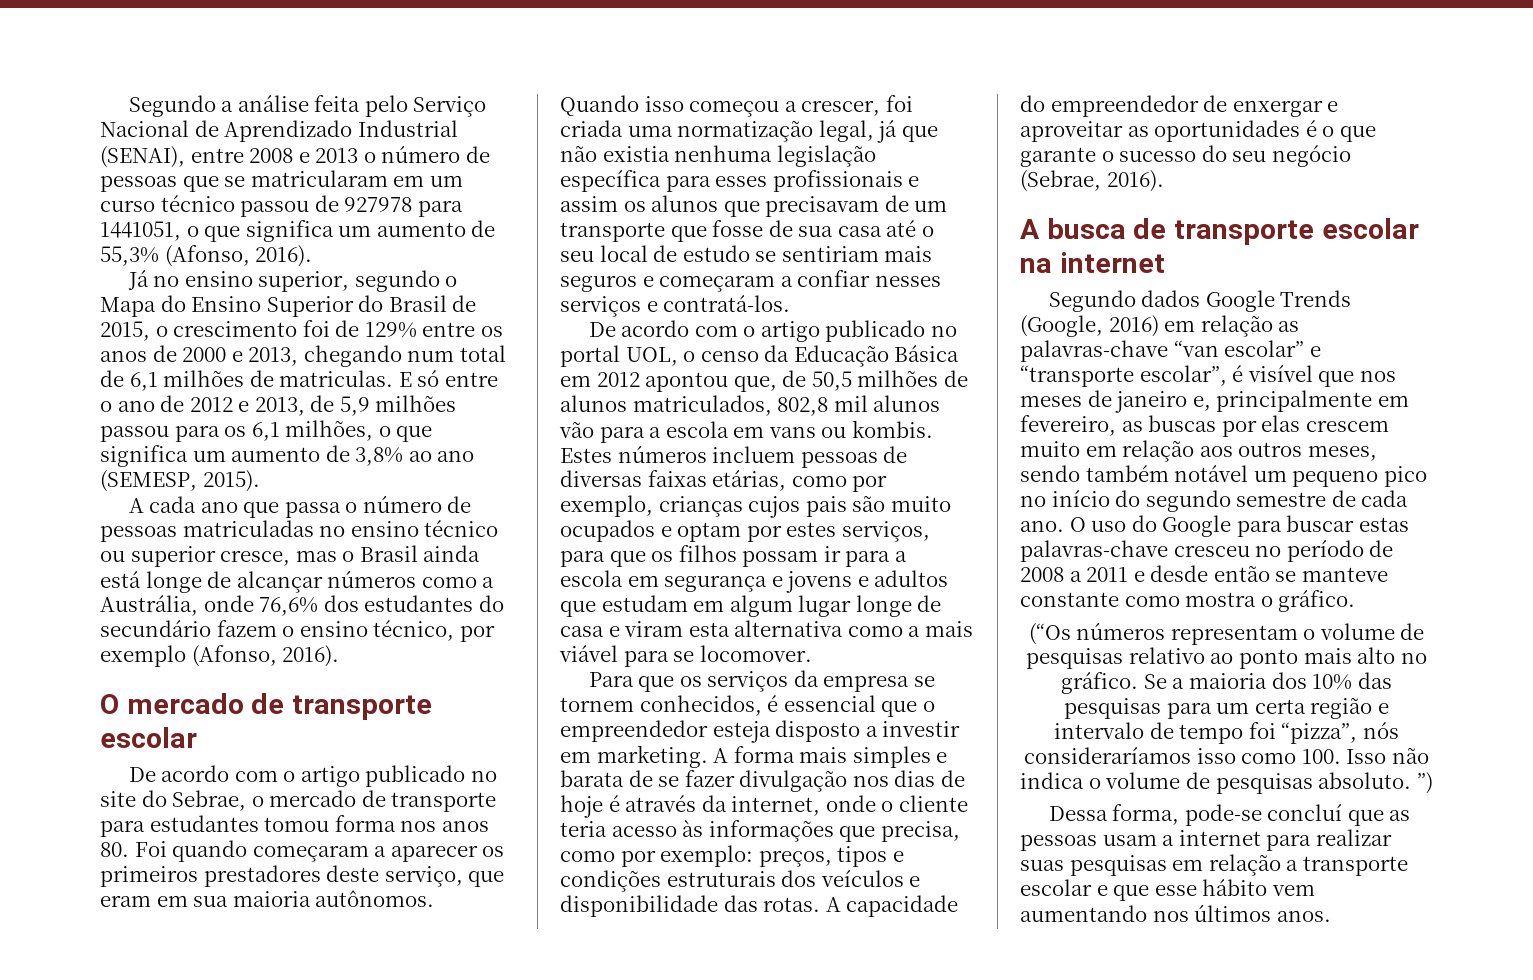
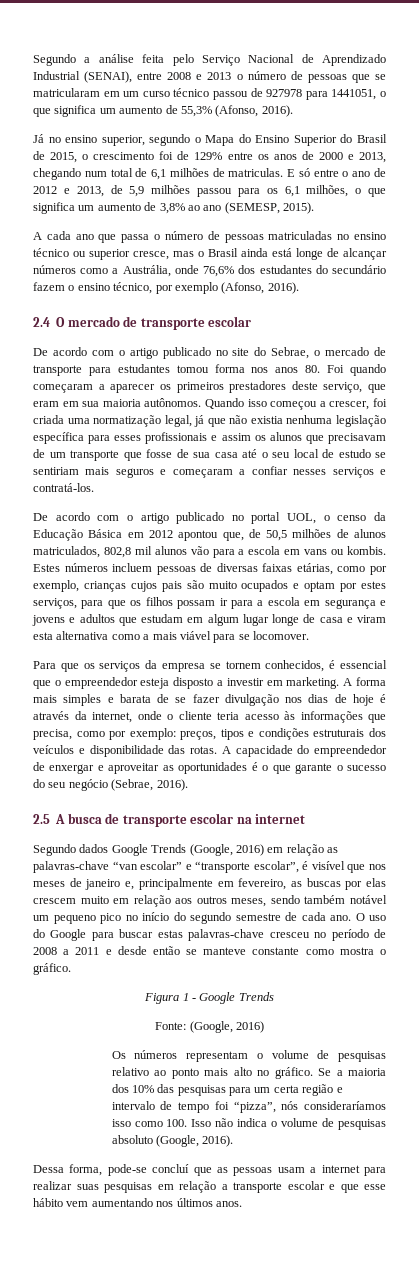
(340, 656) none -> [33,317,50,327] 2.4
(1164, 181) none -> [33,814,50,824] 2.5
[1028,623,1071,645] (“Os -> [144,992,274,1004] [155,1021,264,1033] [111,1051,126,1059] Figura 1 - Google Trends // Fonte: (Google, 2016) // Os
[1318,772,1433,794] absoluto. ”) -> [111,1135,234,1147] absoluto (Google, 2016).

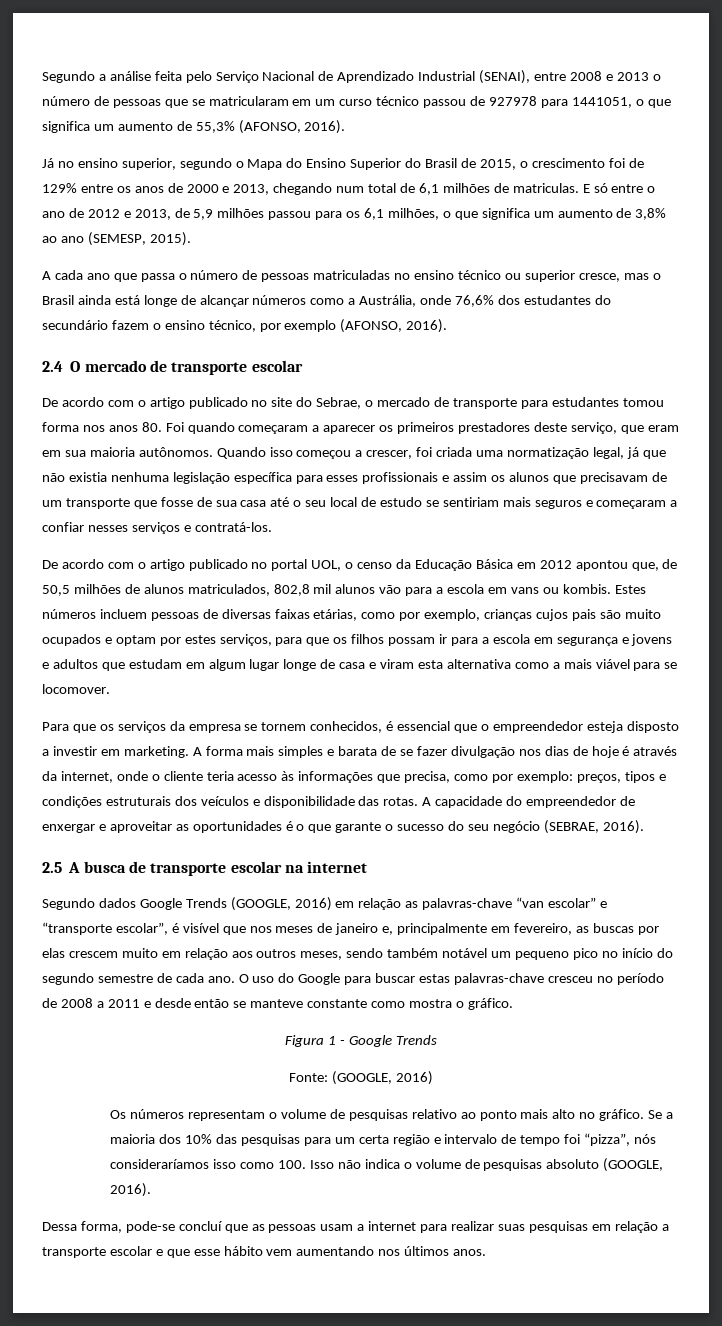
[215,105,259,117] (Afonso, -> [238,120,301,134] (AFONSO,
[221,282,265,294] (Afonso, -> [340,319,403,333] (AFONSO,
[111,779,154,791] (Sebrae, -> [543,820,599,834] (SEBRAE,
[189,844,233,856] (Google, -> [230,897,291,911] (GOOGLE,
[189,1021,233,1033] (Google, -> [332,1071,393,1085] (GOOGLE,
[155,1135,199,1147] (Google, -> [603,1158,664,1172] (GOOGLE,

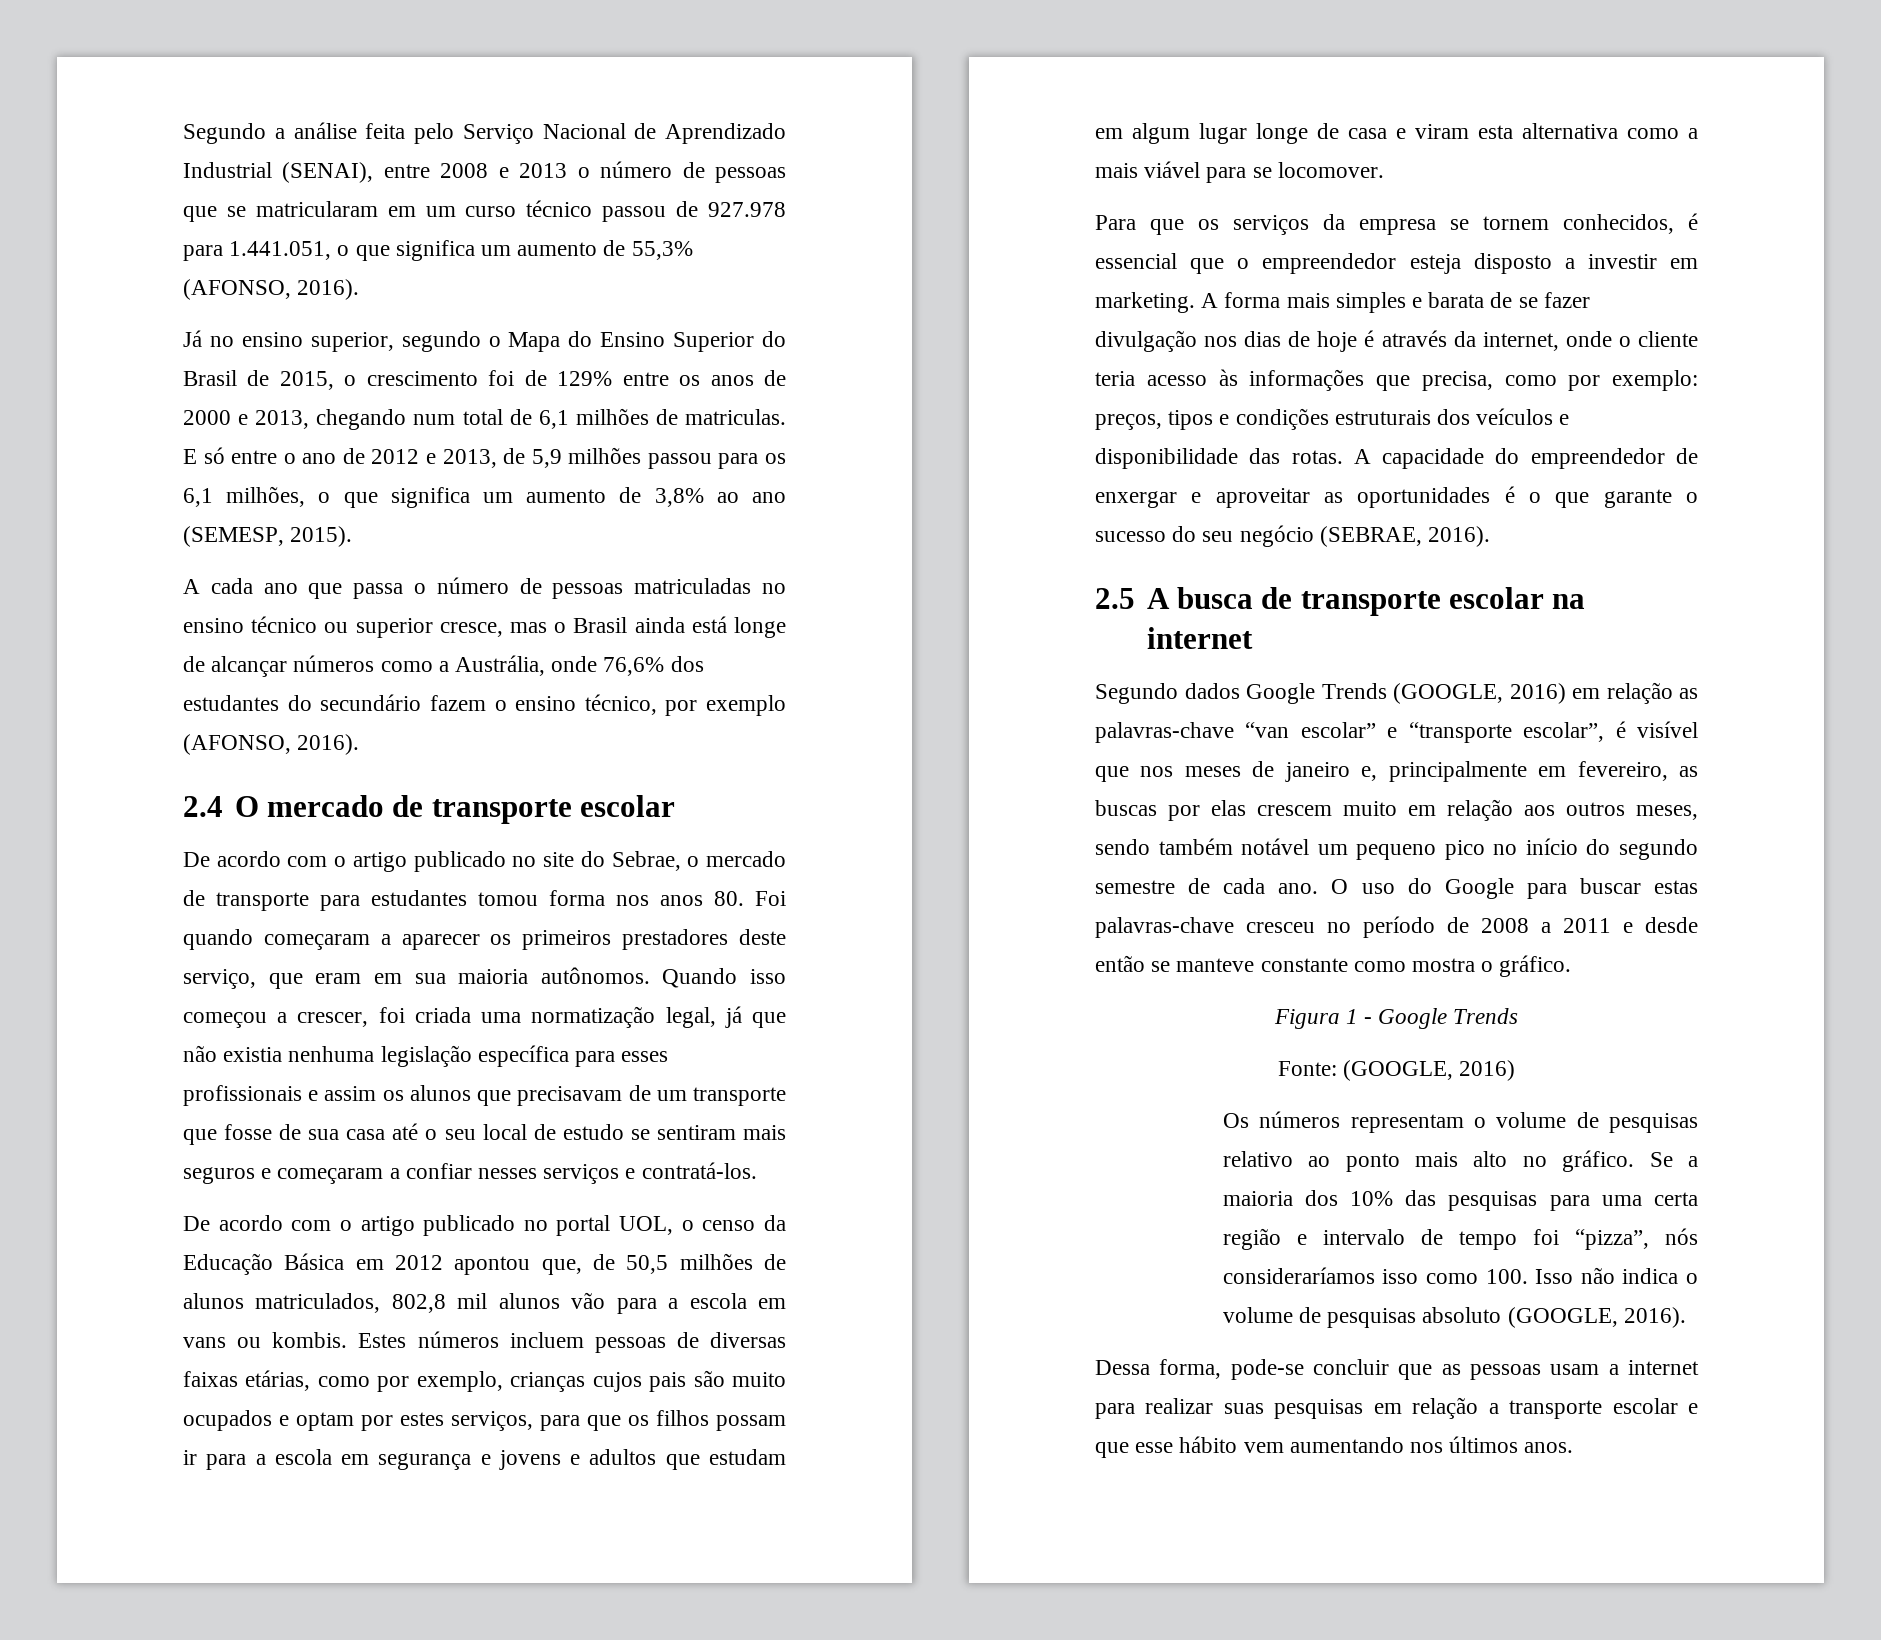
[488,96,632,108] 927978 para 1441051, -> [708,202,787,217] [183,241,332,261] 927.978 para 1.441.051,
[442,497,499,507] sentiriam -> [656,1125,736,1140] sentiram
[334,1137,355,1144] um -> [1601,1195,1642,1206] uma
[178,1221,222,1231] concluí -> [1313,1359,1389,1375] concluir

